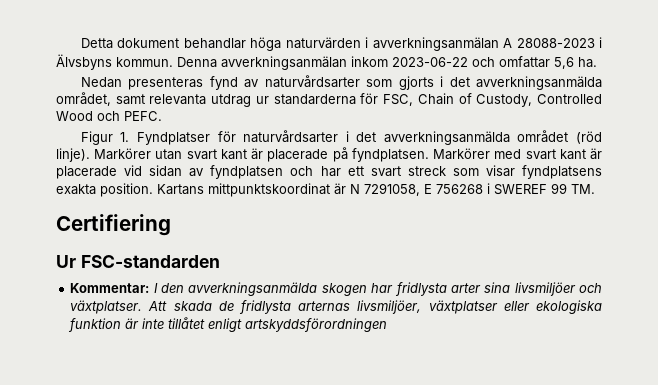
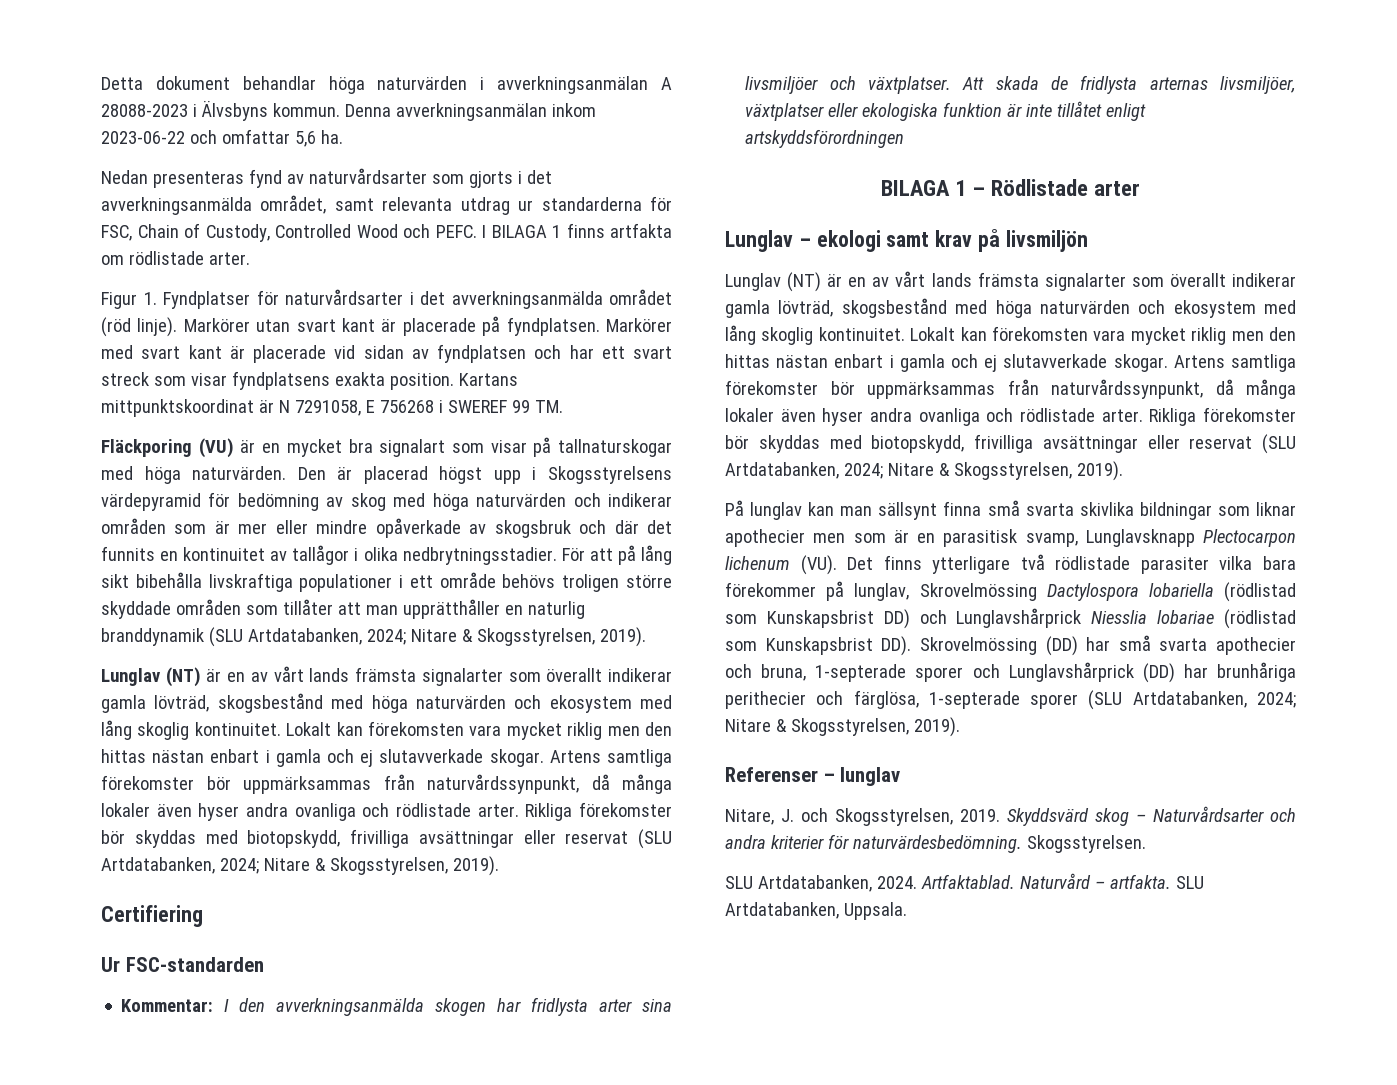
(162, 116) none -> [482,223,672,238] [101,251,250,265] I BILAGA 1 finns artfakta om rödlistade arter.
(595, 189) none -> [101,437,672,458] [101,466,672,484] [101,492,672,511] [101,518,672,538] [101,545,672,565] [101,572,672,592] [101,599,585,619] [101,627,646,647] [101,666,672,687] [101,693,672,713] [101,720,672,740] [101,749,672,767] [101,774,672,794] [101,802,672,821] [101,829,672,849] [101,856,499,876] // Fläckporing (VU) är en mycket bra signalart som visar på tallnaturskogar med höga naturvärden. Den är placerad högst upp i Skogsstyrelsens värdepyramid för bedömning av skog med höga naturvärden och indikerar områden som är mer eller mindre opåverkade av skogsbruk och där det funnits en kontinuitet av tallågor i olika nedbrytningsstadier. För att på lång sikt bibehålla livskraftiga populationer i ett område behövs troligen större skyddade områden som tillåter att man upprätthåller en naturlig branddynamik (SLU Artdatabanken, 2024; Nitare & Skogsstyrelsen, 2019). // Lunglav (NT) är en av vårt lands främsta signalarter som överallt indikerar gamla lövträd, skogsbestånd med höga naturvärden och ekosystem med lång skoglig kontinuitet. Lokalt kan förekomsten vara mycket riklig men den hittas nästan enbart i gamla och ej slutavverkade skogar. Artens samtliga förekomster bör uppmärksammas från naturvårdssynpunkt, då många lokaler även hyser andra ovanliga och rödlistade arter. Rikliga förekomster bör skyddas med biotopskydd, frivilliga avsättningar eller reservat (SLU Artdatabanken, 2024; Nitare & Skogsstyrelsen, 2019).
(388, 325) none -> [880,179,1141,196] [725,229,1088,252] [725,271,1296,292] [725,298,1296,318] [725,325,1296,345] [725,354,1296,372] [725,379,1296,399] [725,407,1296,426] [725,434,1296,454] [725,461,1123,481] [725,500,1297,520] [725,529,1296,547] [725,554,1296,575] [725,581,1296,602] [725,608,1296,629] [725,635,1296,656] [725,662,1296,683] [725,690,1296,710] [725,717,960,737] [725,767,901,786] [725,806,1296,826] [725,834,1146,853] [725,873,1204,892] [725,902,907,920] // BILAGA 1 – Rödlistade arter // Lunglav – ekologi samt krav på livsmiljön // Lunglav (NT) är en av vårt lands främsta signalarter som överallt indikerar gamla lövträd, skogsbestånd med höga naturvärden och ekosystem med lång skoglig kontinuitet. Lokalt kan förekomsten vara mycket riklig men den hittas nästan enbart i gamla och ej slutavverkade skogar. Artens samtliga förekomster bör uppmärksammas från naturvårdssynpunkt, då många lokaler även hyser andra ovanliga och rödlistade arter. Rikliga förekomster bör skyddas med biotopskydd, frivilliga avsättningar eller reservat (SLU Artdatabanken, 2024; Nitare & Skogsstyrelsen, 2019). // På lunglav kan man sällsynt finna små svarta skivlika bildningar som liknar apothecier men som är en parasitisk svamp, Lunglavsknapp Plectocarpon lichenum (VU). Det finns ytterligare två rödlistade parasiter vilka bara förekommer på lunglav, Skrovelmössing Dactylospora lobariella (rödlistad som Kunskapsbrist DD) och Lunglavshårprick Niesslia lobariae (rödlistad som Kunskapsbrist DD). Skrovelmössing (DD) har små svarta apothecier och bruna, 1-septerade sporer och Lunglavshårprick (DD) har brunhåriga perithecier och färglösa, 1-septerade sporer (SLU Artdatabanken, 2024; Nitare & Skogsstyrelsen, 2019). // Referenser – lunglav // Nitare, J. och Skogsstyrelsen, 2019. Skyddsvärd skog – Naturvårdsarter och andra kriterier för naturvärdesbedömning. Skogsstyrelsen. // SLU Artdatabanken, 2024. Artfaktablad. Naturvård – artfakta. SLU Artdatabanken, Uppsala.

